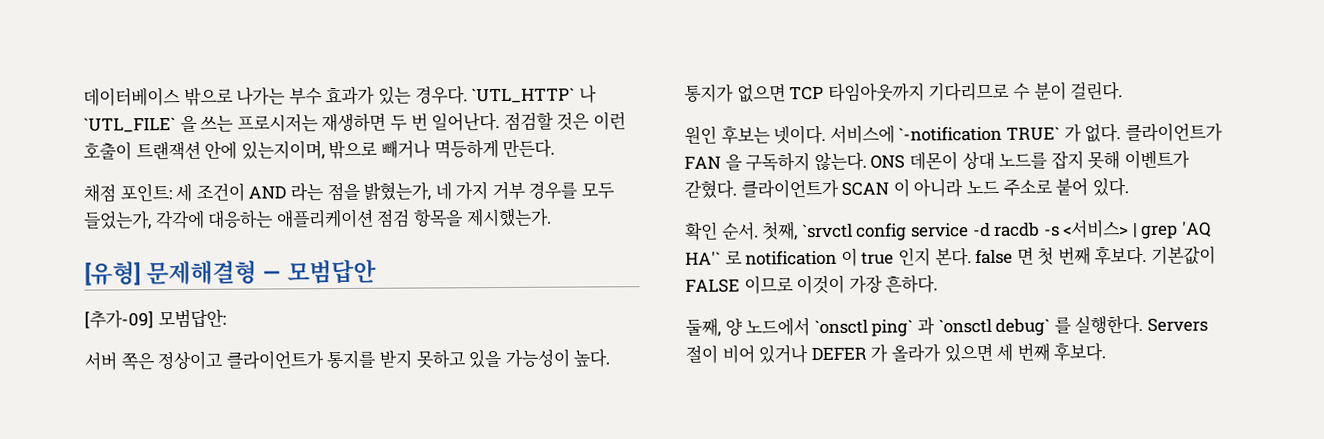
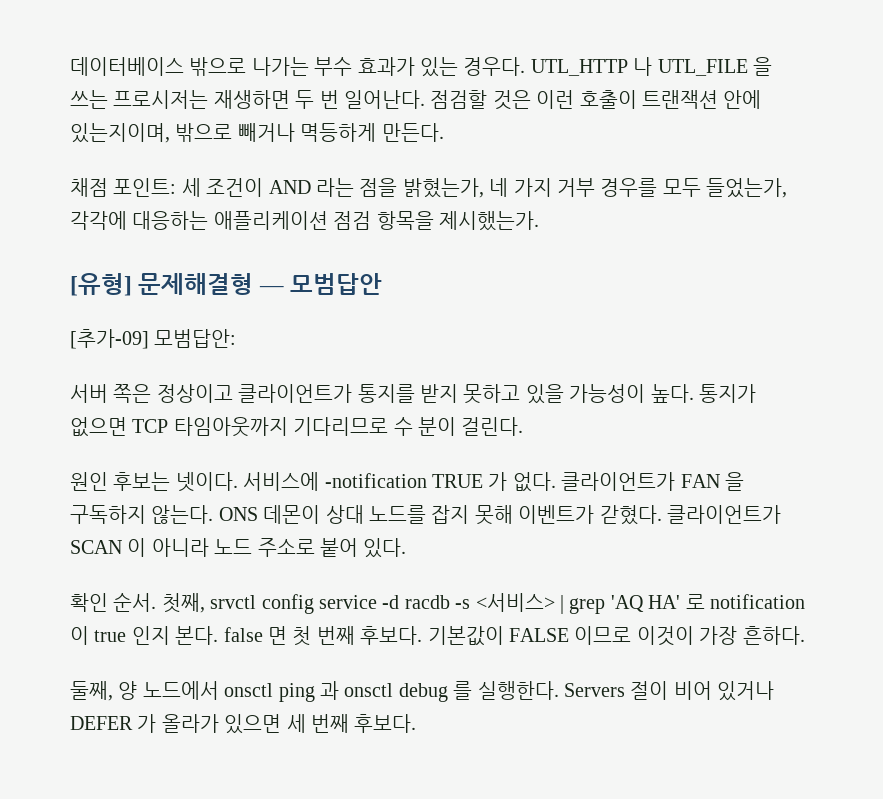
[471,84,597,104] [83,117,176,133] `UTL_HTTP` 나 `UTL_FILE` -> [530,57,748,76] UTL_HTTP 나 UTL_FILE
[898,125,1060,142] `-notification TRUE` -> [324,473,483,488] -notification TRUE
[801,223,853,239] `srvctl -> [210,595,257,609] srvctl
[685,251,721,265] HA'` -> [648,595,681,609] HA'
[813,317,1051,337] `onsctl ping` 과 `onsctl debug` -> [224,681,448,702] onsctl ping 과 onsctl debug

